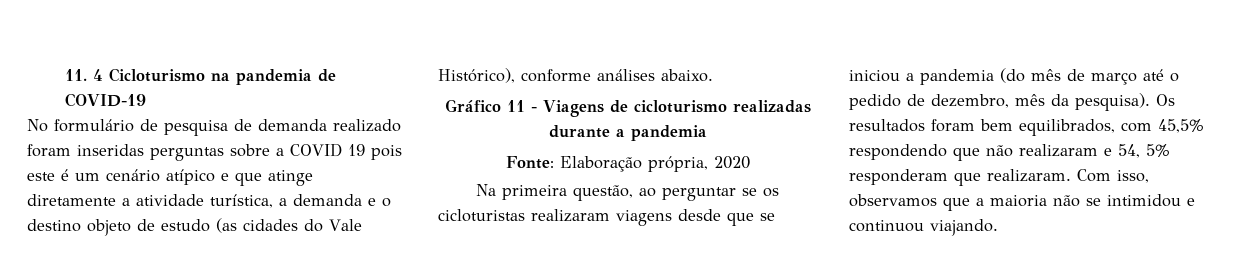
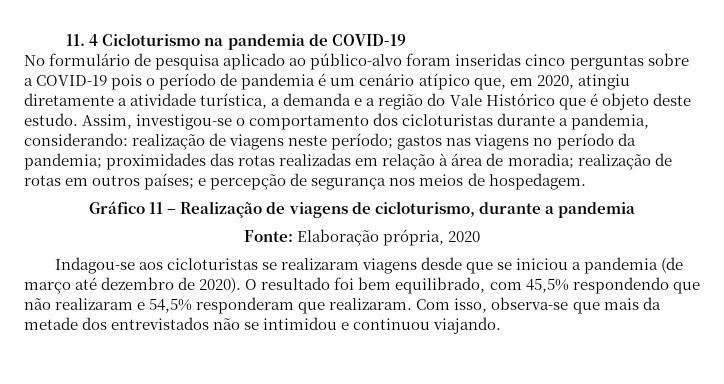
[234,119,401,132] de demanda realizado -> [223,53,403,70] aplicado ao público-alvo
(144, 150) none -> [525,54,566,66] cinco
[290,143,402,160] [27,169,313,186] COVID 19 pois este é um cenário atípico e que atinge -> [36,73,630,90] COVID-19 pois o período de pandemia é um cenário atípico que, em 2020, atingiu
[382,198,391,207] [27,218,362,236] [438,68,713,83] [444,99,811,117] o destino objeto de estudo (as cidades do Vale Histórico), conforme análises abaixo. // Gráfico 11 - Viagens de cicloturismo realizadas -> [366,93,691,110] [24,113,650,130] [24,133,636,150] [24,153,672,170] [24,173,586,190] [89,201,475,218] a região do Vale Histórico que é objeto deste estudo. Assim, investigou-se o comportamento dos cicloturistas durante a pandemia, considerando: realização de viagens neste período; gastos nas viagens no período da pandemia; proximidades das rotas realizadas em relação à área de moradia; realização de rotas em outros países; e percepção de segurança nos meios de hospedagem. // Gráfico 11 – Realização de viagens de cicloturismo,
[476,184,780,201] [438,209,525,222] Na primeira questão, ao perguntar se os cicloturistas -> [54,257,277,274] Indagou-se aos cicloturistas se
[1000,68,1179,85] [849,93,1175,111] [849,119,1115,136] (do mês de março até o pedido de dezembro, mês da pesquisa). Os resultados foram bem equilibrados, -> [661,257,684,273] [24,277,486,294] (de março até dezembro de 2020). O resultado foi bem equilibrado,
[1118,144,1170,158] 54, 5% -> [149,298,193,313] 54,5%
[849,194,1047,211] observamos que a maioria -> [491,297,661,314] [24,317,210,330] observa-se que mais da metade dos entrevistados

